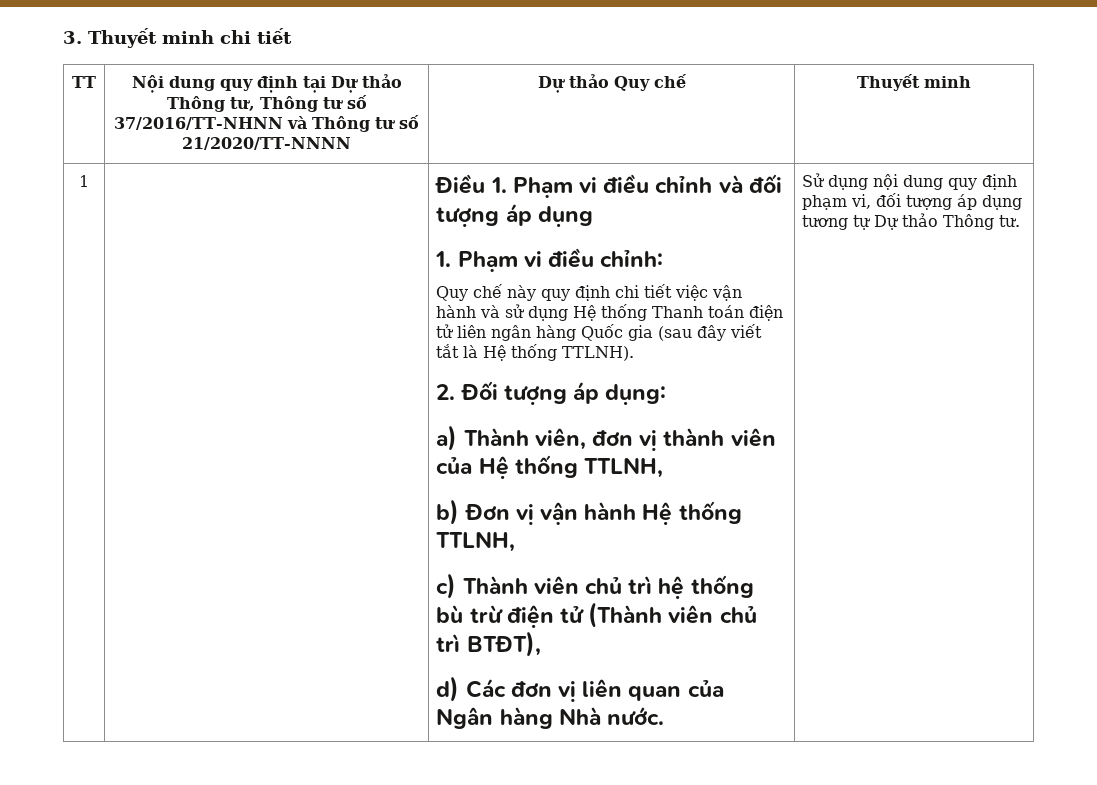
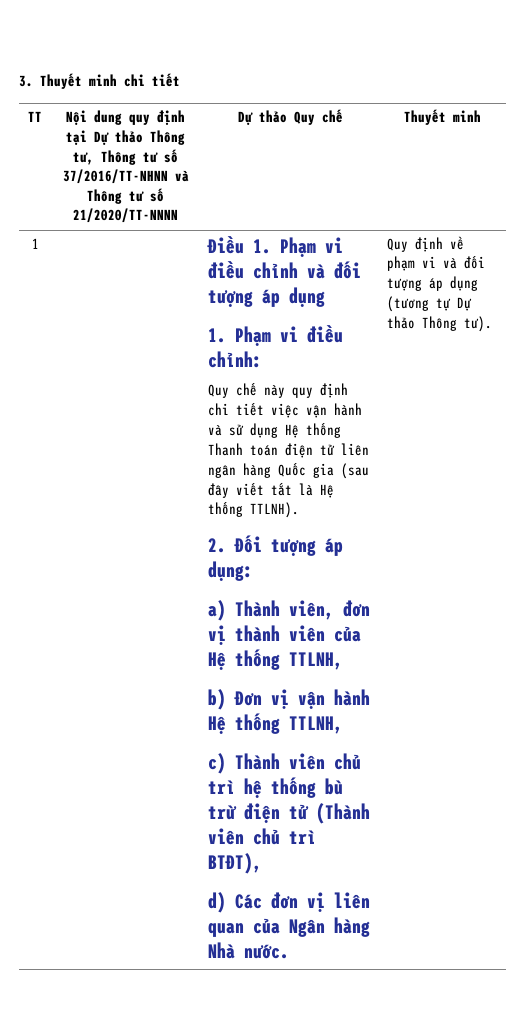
[802,173,1018,190] [802,193,1023,210] [802,215,849,230] Sử dụng nội dung quy định phạm vi, đối tượng áp dụng tương -> [387,236,465,252] [387,256,486,271] [387,276,479,291] [387,296,430,312] Quy định về phạm vi và đối tượng áp dụng (tương
[999,215,1021,227] tư. -> [464,316,493,332] tư).

